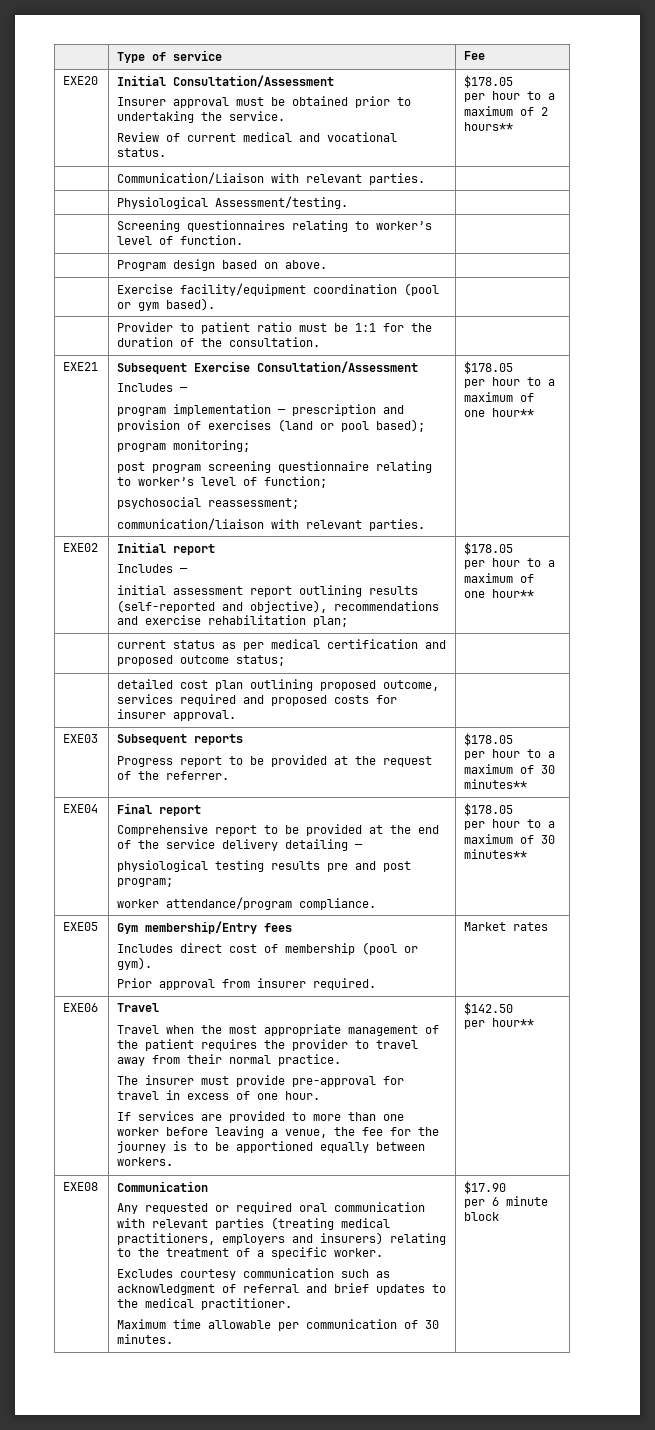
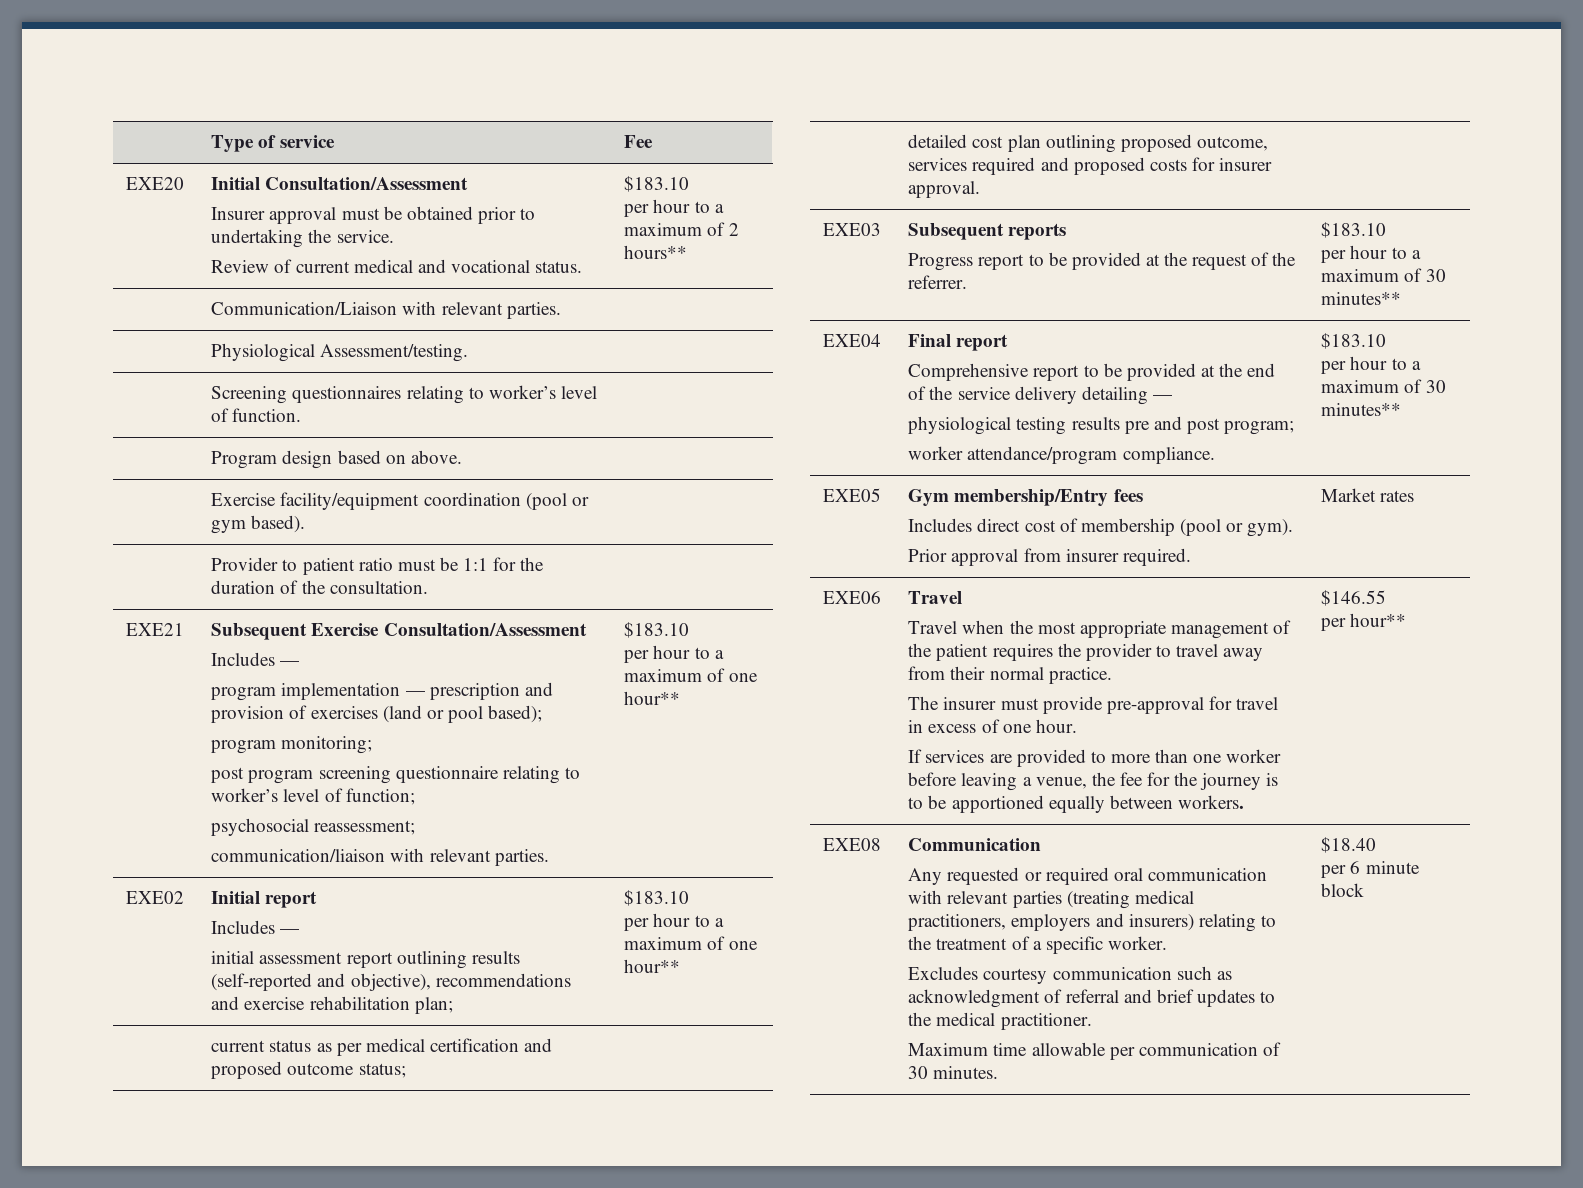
[464,75,514,88] $178.05 -> [624,176,690,192] $183.10
[464,361,514,374] $178.05 -> [624,622,690,638] $183.10
[464,542,514,555] $178.05 -> [624,890,690,906] $183.10
[464,733,514,746] $178.05 -> [1321,222,1387,238] $183.10
[464,803,514,816] $178.05 -> [1321,333,1387,349] $183.10
[464,1002,514,1015] $142.50 -> [1321,590,1387,606] $146.55
[464,1181,507,1194] $17.90 -> [1321,837,1377,853] $18.40

